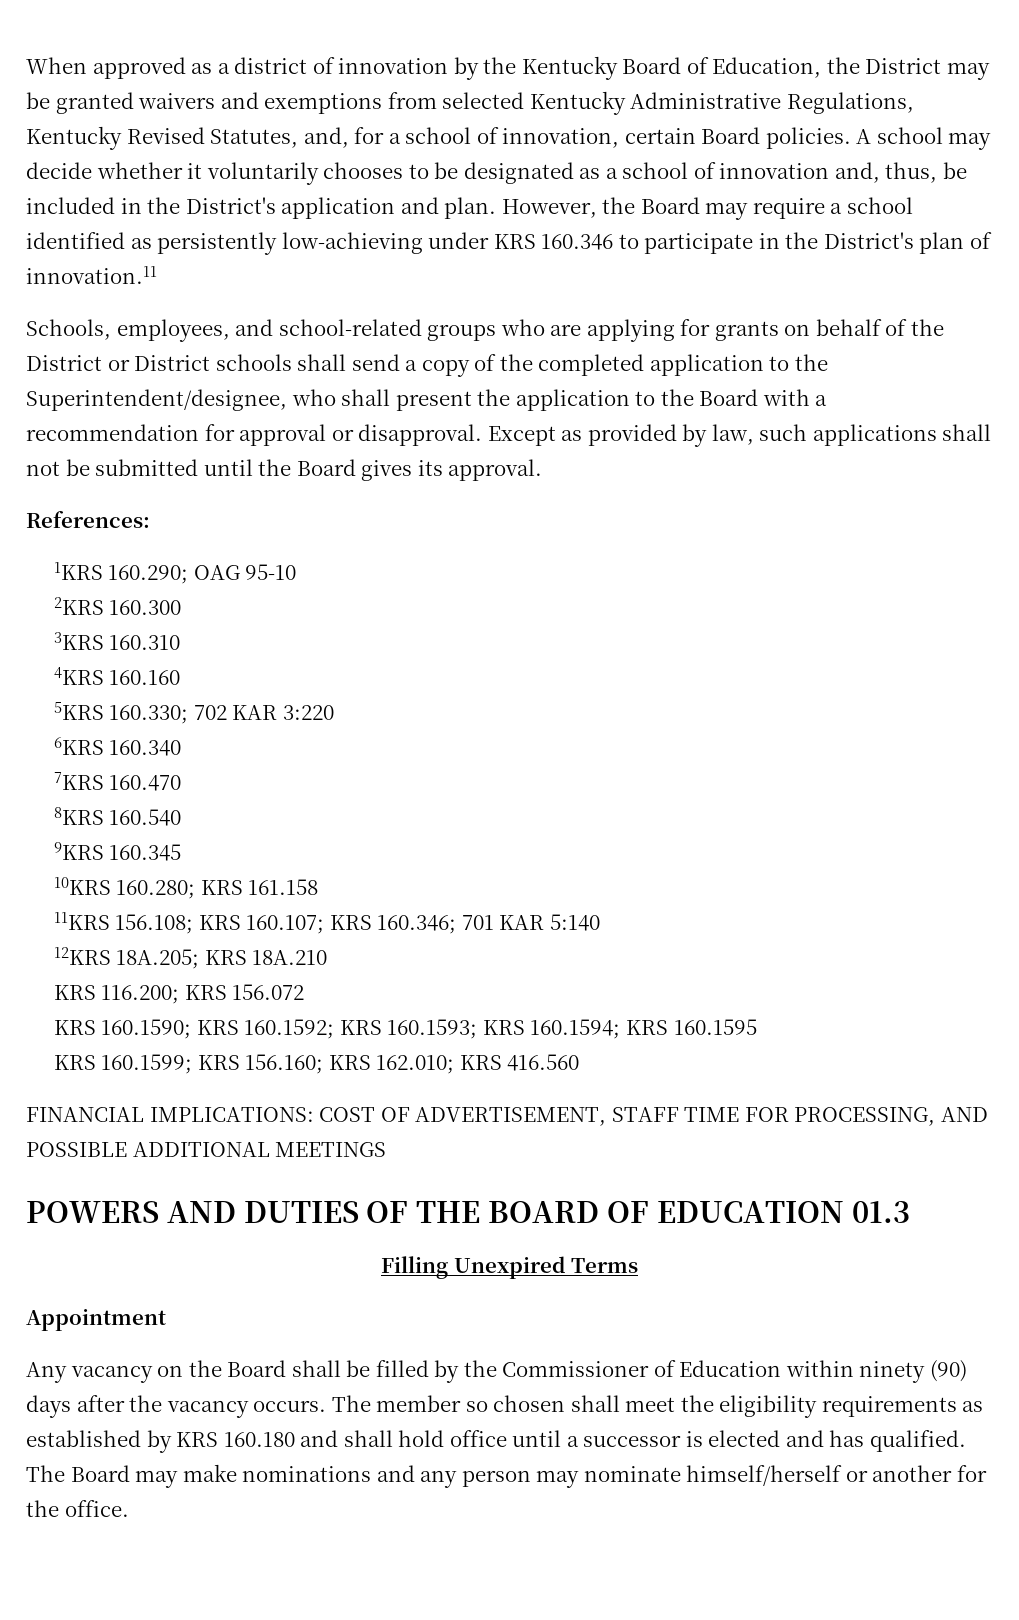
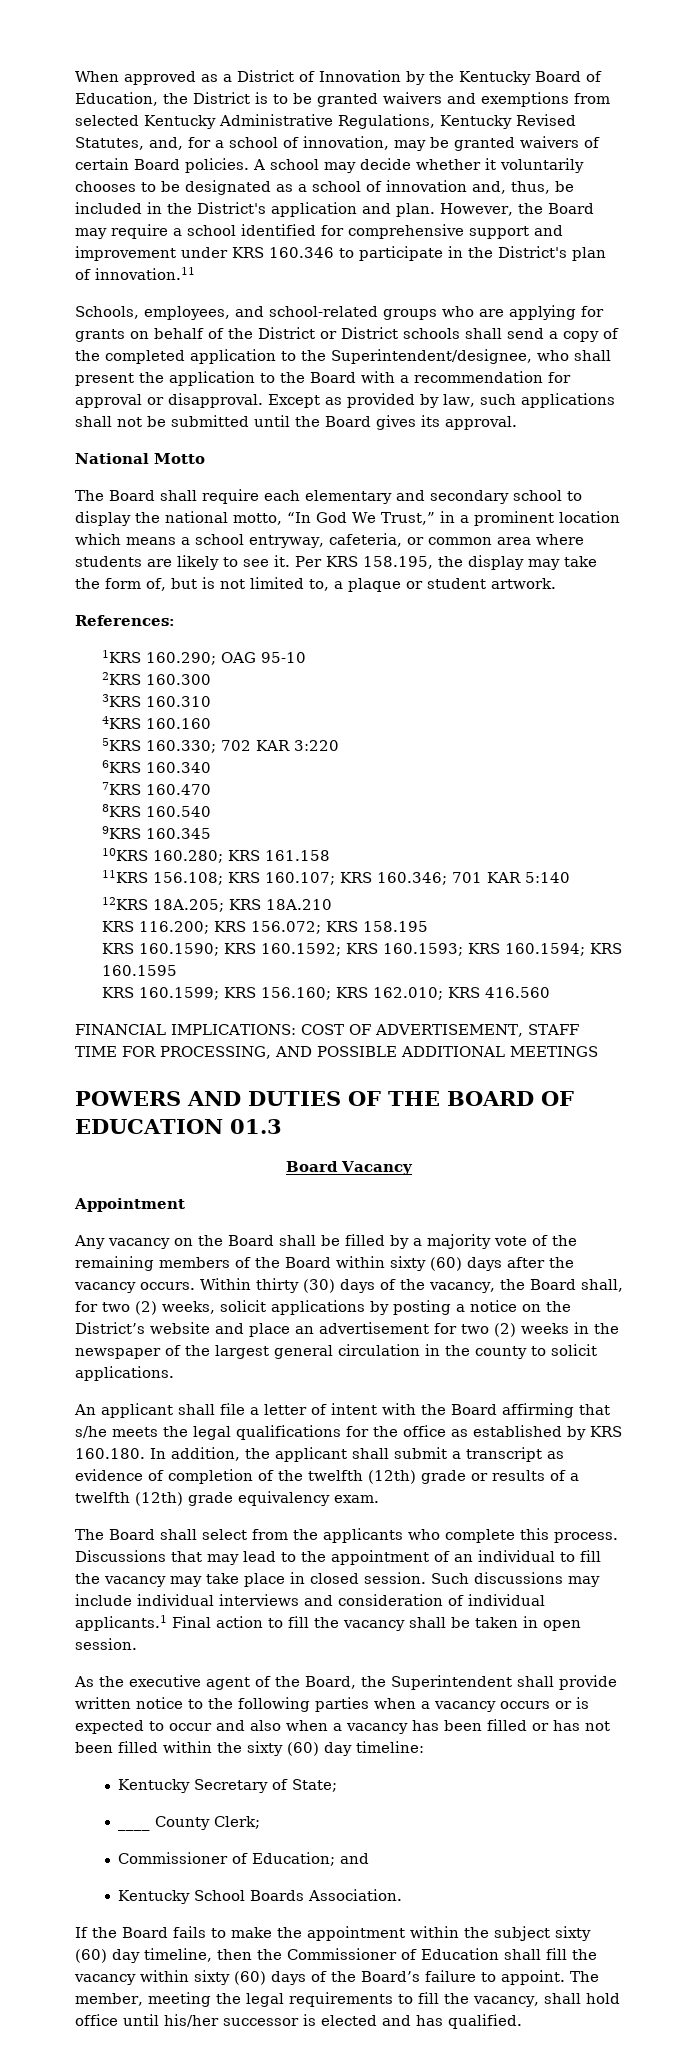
[234,57,449,74] district of innovation -> [237,70,401,82] District of Innovation
[947,62,991,80] may -> [255,92,288,104] is to
(620, 138) none -> [394,136,600,151] may be granted waivers of
[130,232,423,255] as persistently low-achieving -> [321,224,563,239] [75,246,176,261] for comprehensive support and improvement
(543, 470) none -> [75,453,205,464] [75,489,582,504] [75,511,620,526] [75,533,584,548] [75,555,597,570] [75,577,556,592] // National Motto // The Board shall require each elementary and secondary school to display the national motto, “In God We Trust,” in a prominent location which means a school entryway, cafeteria, or common area where students are likely to see it. Per KRS 158.195, the display may take the form of, but is not limited to, a plaque or student artwork.
[232,984,305,1000] 156.072 -> [250,921,428,934] 156.072; KRS 158.195
[381,1256,638,1279] Filling Unexpired Terms -> [286,1161,414,1175] Board Vacancy
[463,1360,968,1383] the Commissioner of Education within ninety (90) -> [413,1234,577,1249] [75,1256,462,1271] a majority vote of the remaining members of the Board within sixty (60)
[331,1395,984,1418] [26,1430,339,1453] The member so chosen shall meet the eligibility requirements as established by KRS 160.180 and -> [200,1278,623,1293] [75,1300,571,1315] [75,1322,619,1337] [75,1344,597,1359] [75,1366,174,1381] [74,1403,610,1418] [75,1425,622,1440] [75,1447,564,1462] [75,1469,579,1484] [75,1491,379,1506] [75,1528,618,1543] [75,1550,601,1565] [75,1572,600,1587] [75,1594,545,1606] [75,1615,581,1631] [75,1638,137,1650] [74,1675,617,1690] [75,1697,589,1712] [75,1719,610,1734] [75,1741,424,1756] [118,1779,338,1793] [118,1816,261,1831] [118,1852,370,1866] [118,1889,403,1904] [75,1926,591,1941] [75,1948,597,1963] [74,1970,599,1985] [75,1992,539,2007] Within thirty (30) days of the vacancy, the Board shall, for two (2) weeks, solicit applications by posting a notice on the District’s website and place an advertisement for two (2) weeks in the newspaper of the largest general circulation in the county to solicit applications. // An applicant shall file a letter of intent with the Board affirming that s/he meets the legal qualifications for the office as established by KRS 160.180. In addition, the applicant shall submit a transcript as evidence of completion of the twelfth (12th) grade or results of a twelfth (12th) grade equivalency exam. // The Board shall select from the applicants who complete this process. Discussions that may lead to the appointment of an individual to fill the vacancy may take place in closed session. Such discussions may include individual interviews and consideration of individual applicants.1 Final action to fill the vacancy shall be taken in open session. // As the executive agent of the Board, the Superintendent shall provide written notice to the following parties when a vacancy occurs or is expected to occur and also when a vacancy has been filled or has not been filled within the sixty (60) day timeline: // Kentucky Secretary of State; // ____ County Clerk; // Commissioner of Education; and // Kentucky School Boards Association. // If the Board fails to make the appointment within the subject sixty (60) day timeline, then the Commissioner of Education shall fill the vacancy within sixty (60) days of the Board’s failure to appoint. The member, meeting the legal requirements to fill the vacancy,
[566,1436,579,1447] a -> [164,2014,219,2027] his/her
[26,1464,987,1488] [26,1500,129,1517] The Board may make nominations and any person may nominate himself/herself or another for the office. -> (522, 2021) none

